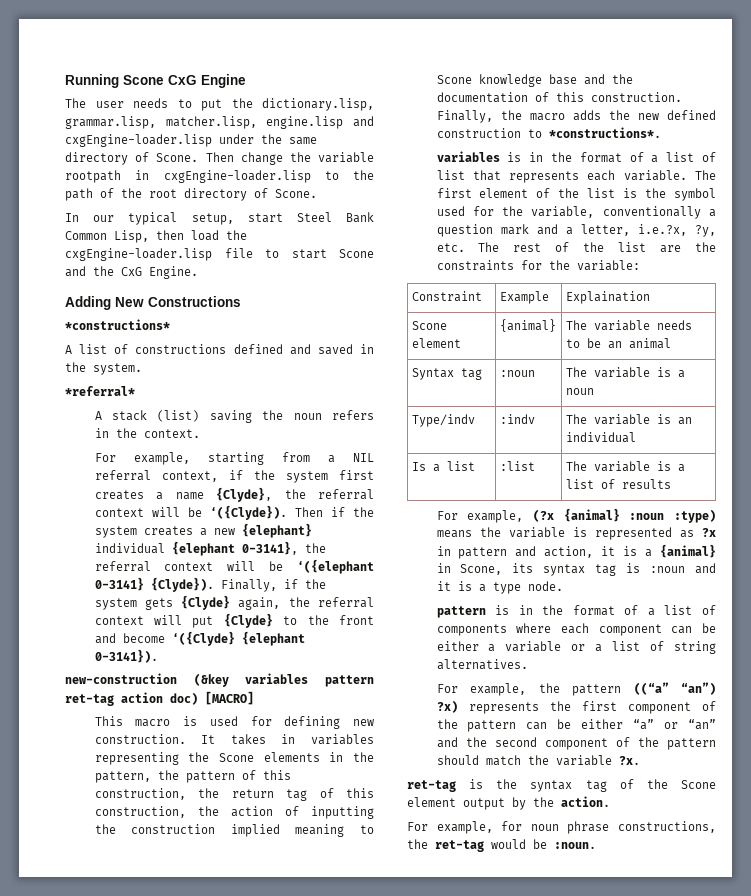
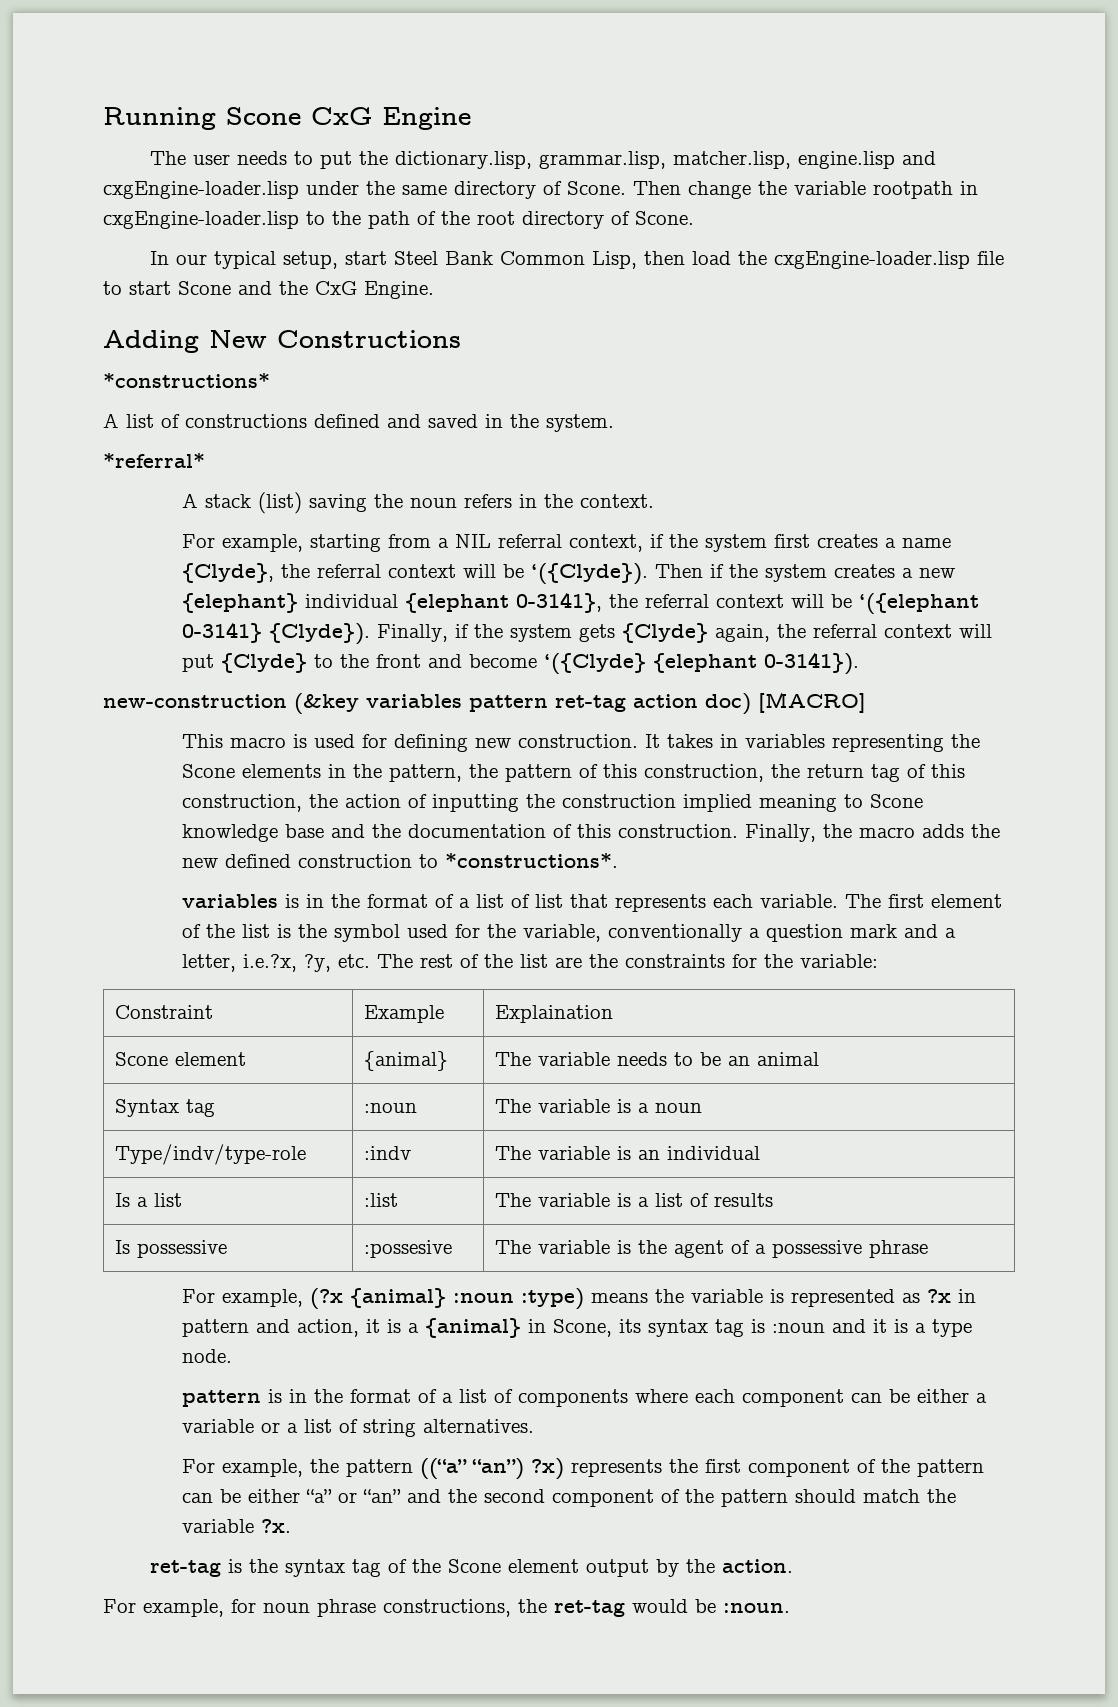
[411,414,475,427] Type/indv -> [115,1144,307,1165] Type/indv/type-role
(671, 484) none -> [115,1240,228,1258] [364,1240,453,1258] [495,1240,929,1258] // Is possessive | :possesive | The variable is the agent of a possessive phrase

